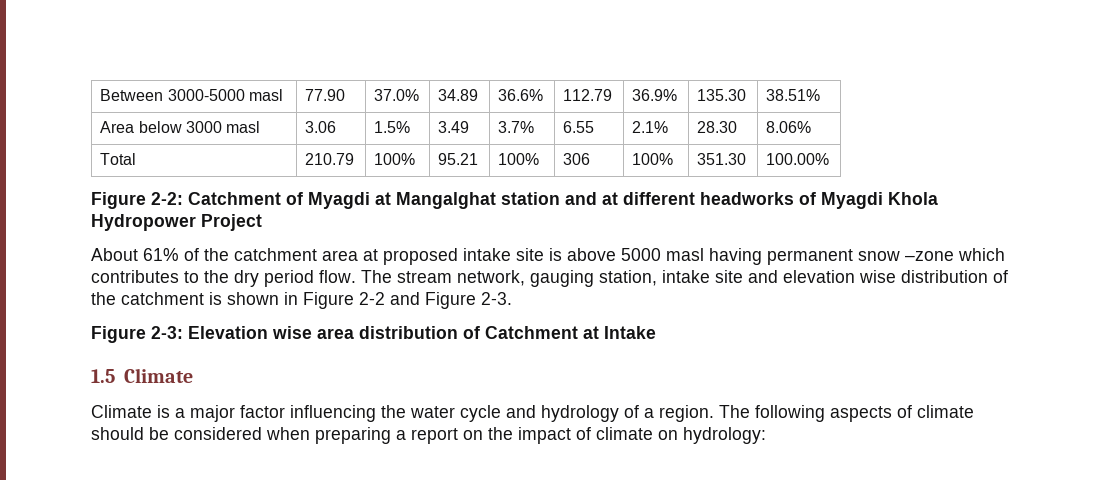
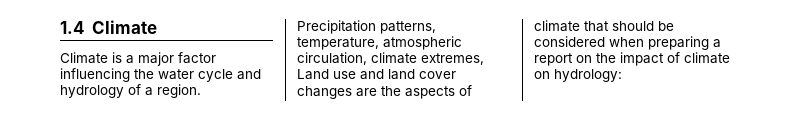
[100,89,284,101] [305,89,346,101] [374,89,420,101] [438,89,479,101] [498,89,544,101] [563,89,613,101] [632,89,678,101] [697,89,747,101] [766,89,821,101] [100,121,261,133] [305,121,337,133] [374,121,411,133] [438,121,470,133] [498,121,535,133] [563,121,595,133] [632,121,669,133] [697,121,738,133] [766,121,812,133] [100,153,137,165] [305,153,355,165] [374,153,416,165] [438,153,479,165] [498,153,540,165] [563,153,591,165] [632,153,674,165] [697,153,747,165] [766,153,830,165] [91,192,938,209] [91,214,262,231] [91,248,1005,265] [91,270,1008,287] [91,292,512,309] [91,326,656,343] [91,369,115,383] Between 3000-5000 masl | 77.90 | 37.0% | 34.89 | 36.6% | 112.79 | 36.9% | 135.30 | 38.51% // Area below 3000 masl | 3.06 | 1.5% | 3.49 | 3.7% | 6.55 | 2.1% | 28.30 | 8.06% // Total | 210.79 | 100% | 95.21 | 100% | 306 | 100% | 351.30 | 100.00% // Figure 2-2: Catchment of Myagdi at Mangalghat station and at different headworks of Myagdi Khola Hydropower Project // About 61% of the catchment area at proposed intake site is above 5000 masl having permanent snow –zone which contributes to the dry period flow. The stream network, gauging station, intake site and elevation wise distribution of the catchment is shown in Figure 2-2 and Figure 2-3. // Figure 2-3: Elevation wise area distribution of Catchment at Intake // 1.5 -> [60,21,85,34] 1.4
[719,405,825,422] The following -> [297,20,436,34] [297,36,462,50] [297,52,484,65] [297,69,456,80] [297,86,401,99] Precipitation patterns, temperature, atmospheric circulation, climate extremes, Land use and land cover changes are the
(974, 411) none -> [584,21,609,32] that

